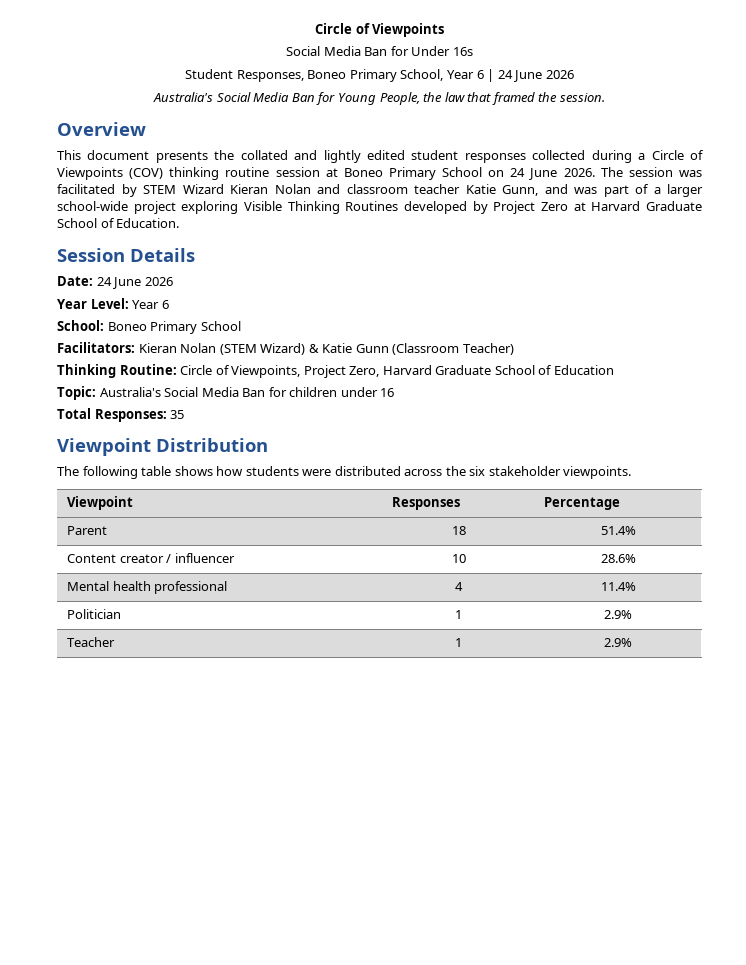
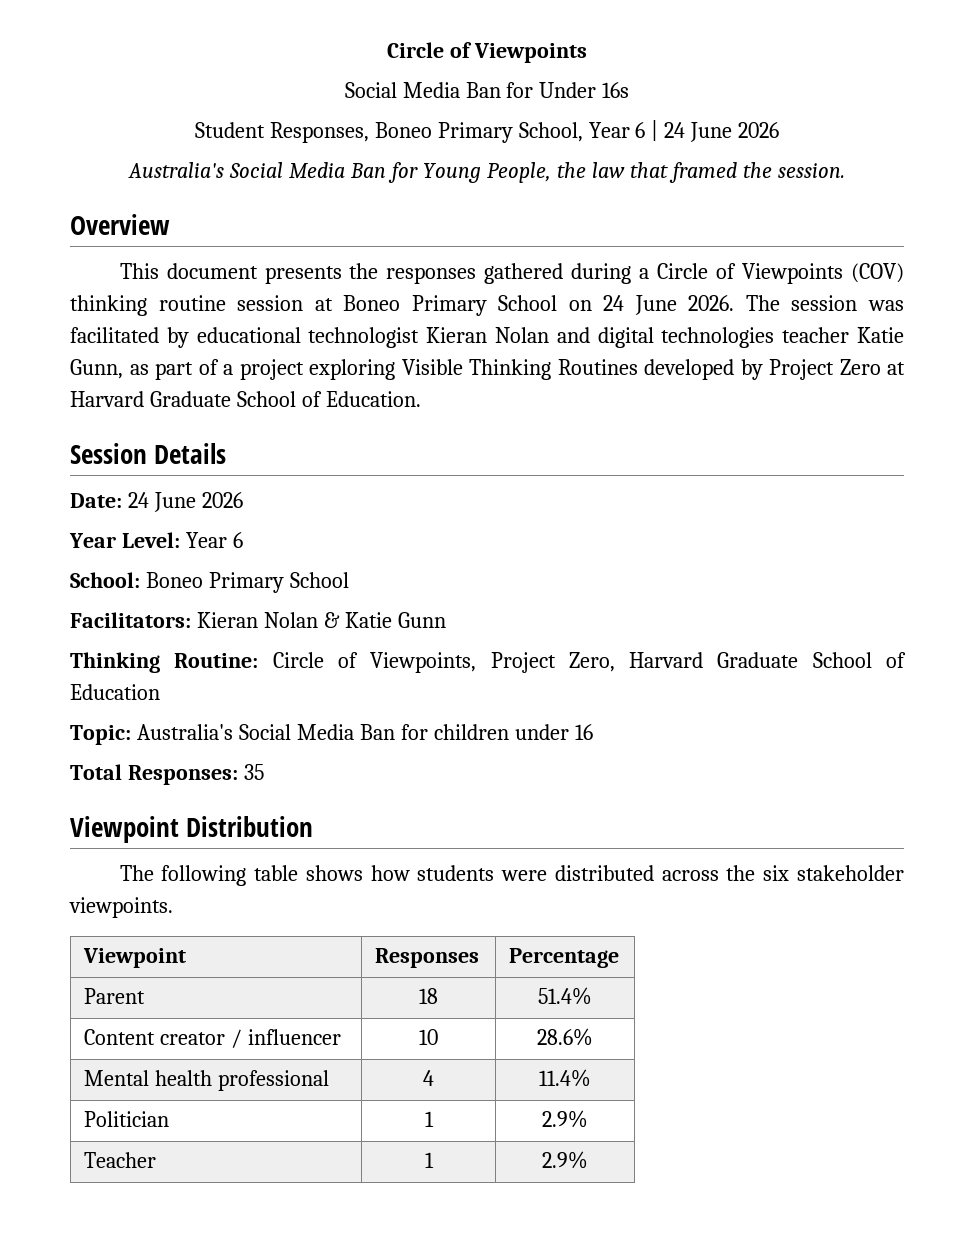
[240,150,586,163] collated and lightly edited student responses collected -> [386,263,564,284] responses gathered
[143,184,224,194] STEM Wizard -> [196,327,420,348] educational technologist
[346,184,408,194] classroom -> [597,327,775,348] digital technologies
[544,184,597,194] and was -> [129,364,149,375] as
[667,184,703,197] [57,201,128,211] larger school-wide -> (233, 369) none
[219,343,306,355] (STEM Wizard) -> (318, 620) none
[392,343,514,355] (Classroom Teacher) -> (446, 620) none

